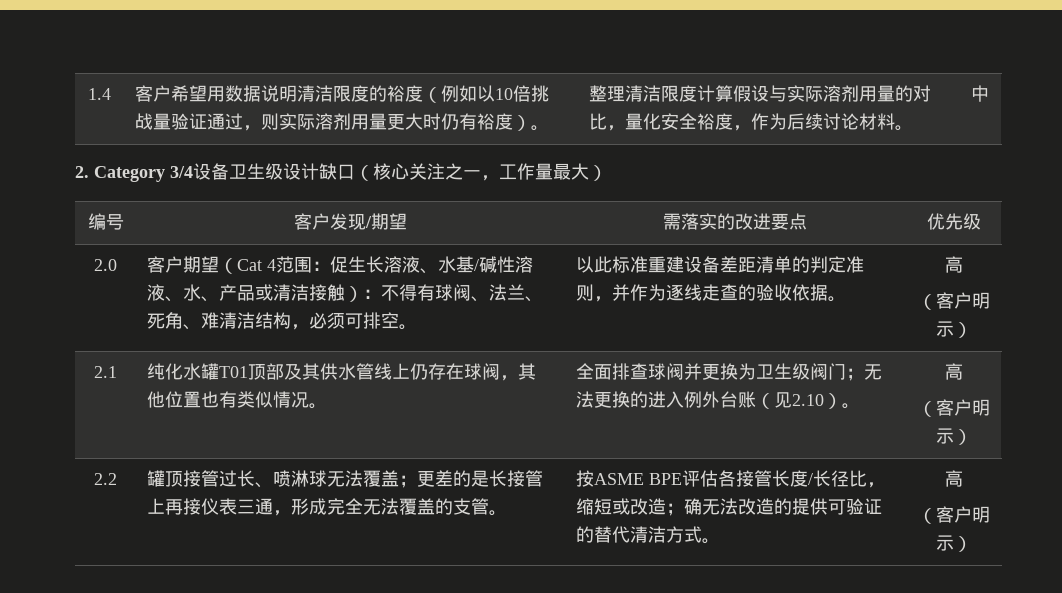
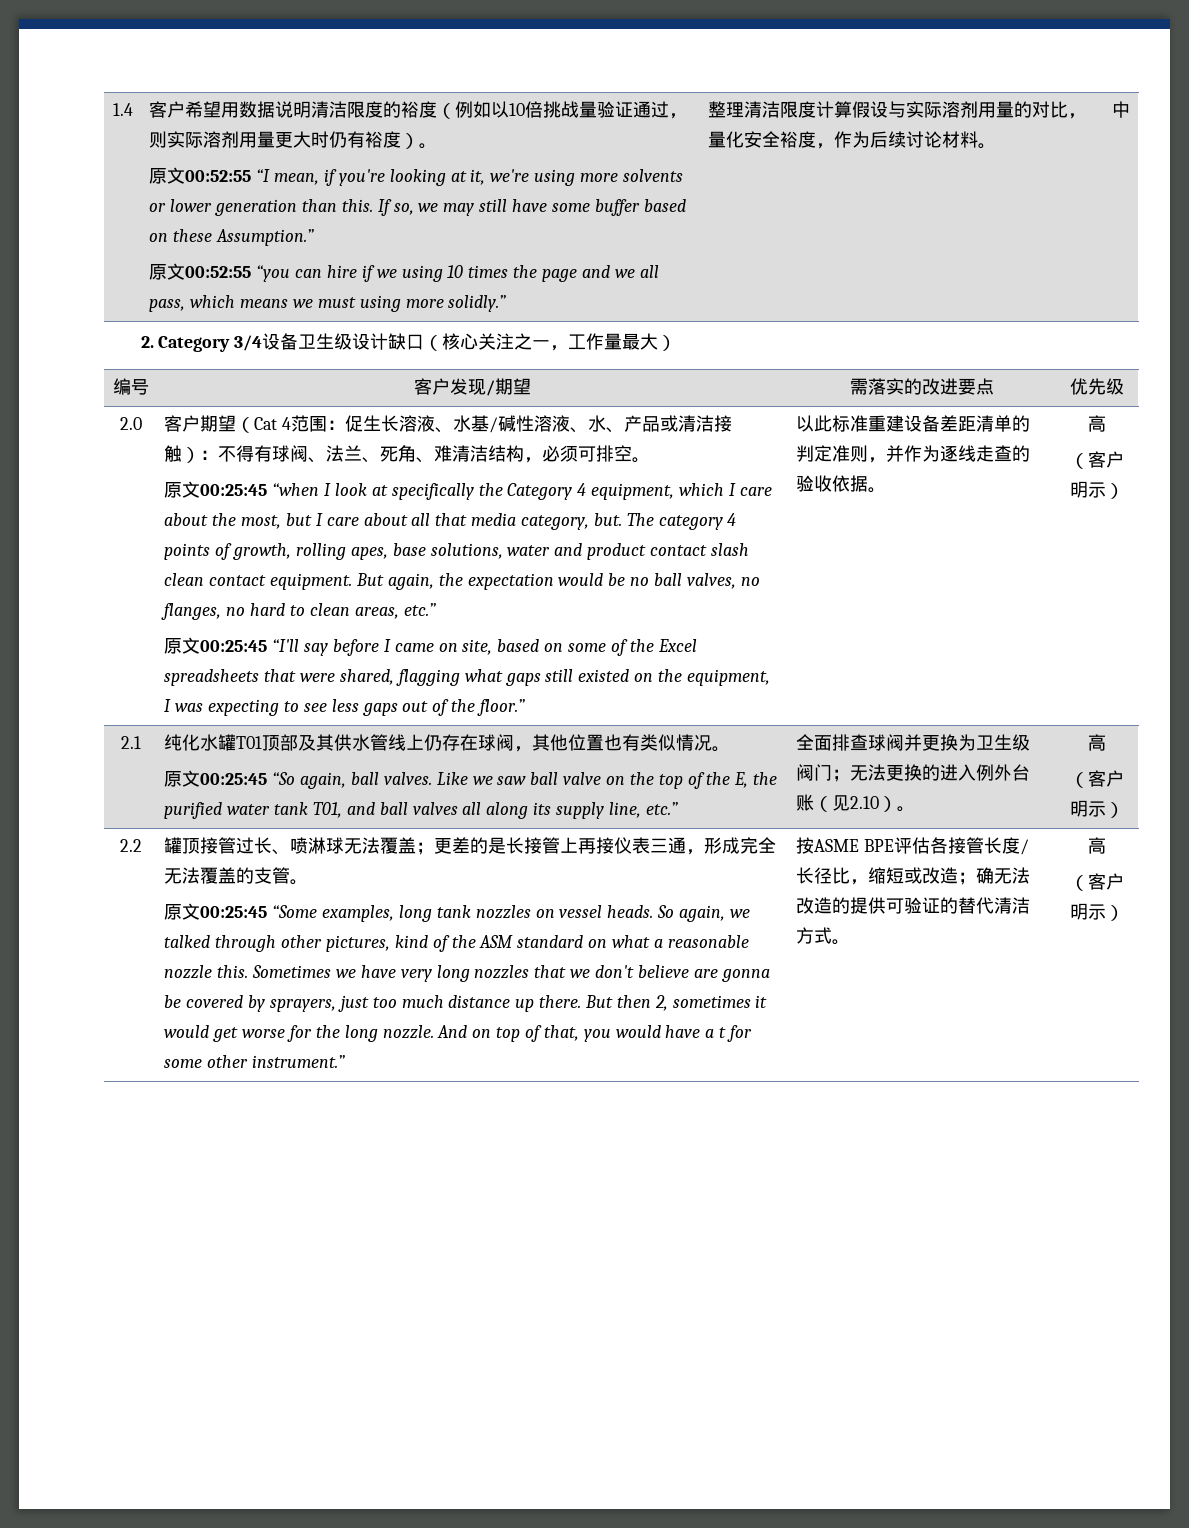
(550, 128) none -> [149,167,683,186] [149,199,686,216] [149,229,315,246] [149,263,659,282] [149,295,507,312] // 原文00:52:55 “I mean, if you're looking at it, we're using more solvents or lower generation than this. If so, we may still have some buffer based on these Assumption.” // 原文00:52:55 “you can hire if we using 10 times the page and we all pass, which means we must using more solidly.”
(418, 327) none -> [164,481,772,500] [164,513,737,530] [164,543,749,560] [164,573,760,590] [161,603,436,620] [164,637,697,656] [164,669,770,686] [164,699,526,716] // 原文00:25:45 “when I look at specifically the Category 4 equipment, which I care about the most, but I care about all that media category, but. The category 4 points of growth, rolling apes, base solutions, water and product contact slash clean contact equipment. But again, the expectation would be no ball valves, no flanges, no hard to clean areas, etc.” // 原文00:25:45 “I'll say before I came on site, based on some of the Excel spreadsheets that were shared, flagging what gaps still existed on the equipment, I was expecting to see less gaps out of the floor.”
(328, 406) none -> [164,770,778,789] [164,802,678,819] // 原文00:25:45 “So again, ball valves. Like we saw ball valve on the top of the E, the purified water tank T01, and ball valves all along its supply line, etc.”
(508, 513) none -> [164,903,750,922] [164,935,749,952] [164,965,770,982] [164,995,768,1012] [164,1025,753,1042] [164,1055,346,1068] // 原文00:25:45 “Some examples, long tank nozzles on vessel heads. So again, we talked through other pictures, kind of the ASM standard on what a reasonable nozzle this. Sometimes we have very long nozzles that we don't believe are gonna be covered by sprayers, just too much distance up there. But then 2, sometimes it would get worse for the long nozzle. And on top of that, you would have a t for some other instrument.”

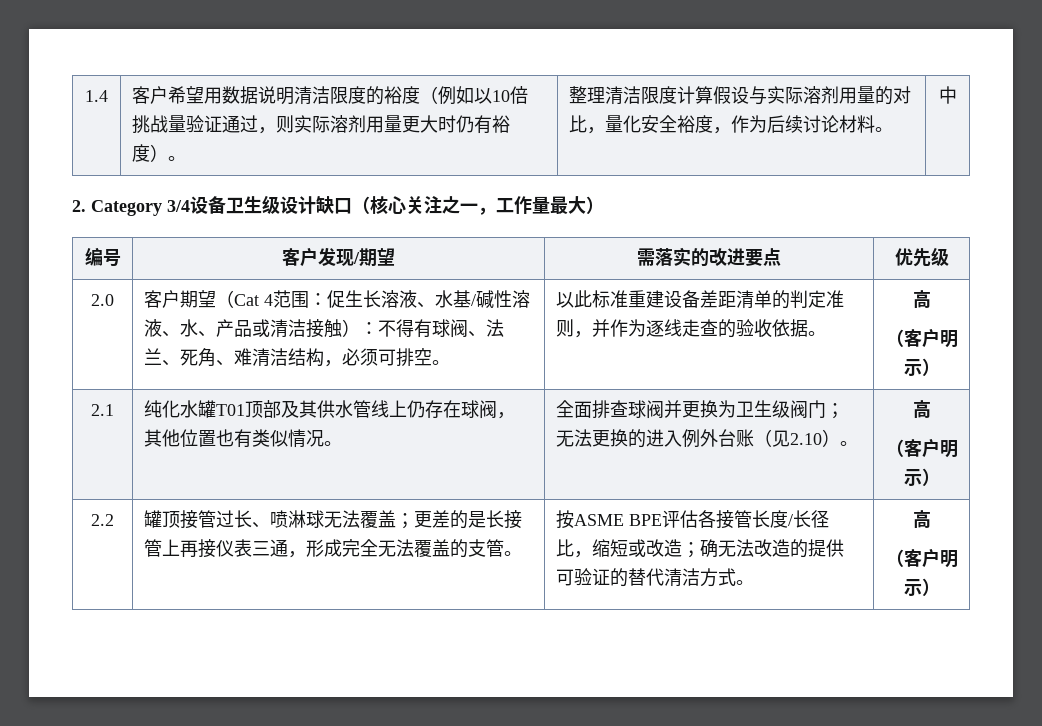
[149,167,683,186] [149,199,686,216] [149,229,315,246] [149,263,659,282] [149,295,507,312] // 原文00:52:55 “I mean, if you're looking at it, we're using more solvents or lower generation than this. If so, we may still have some buffer based on these Assumption.” // 原文00:52:55 “you can hire if we using 10 times the page and we all pass, which means we must using more solidly.” -> (187, 158) none
[164,481,772,500] [164,513,737,530] [164,543,749,560] [164,573,760,590] [161,603,436,620] [164,637,697,656] [164,669,770,686] [164,699,526,716] // 原文00:25:45 “when I look at specifically the Category 4 equipment, which I care about the most, but I care about all that media category, but. The category 4 points of growth, rolling apes, base solutions, water and product contact slash clean contact equipment. But again, the expectation would be no ball valves, no flanges, no hard to clean areas, etc.” // 原文00:25:45 “I'll say before I came on site, based on some of the Excel spreadsheets that were shared, flagging what gaps still existed on the equipment, I was expecting to see less gaps out of the floor.” -> (451, 362) none
[164,770,778,789] [164,802,678,819] // 原文00:25:45 “So again, ball valves. Like we saw ball valve on the top of the E, the purified water tank T01, and ball valves all along its supply line, etc.” -> (343, 443) none
[164,903,750,922] [164,935,749,952] [164,965,770,982] [164,995,768,1012] [164,1025,753,1042] [164,1055,346,1068] // 原文00:25:45 “Some examples, long tank nozzles on vessel heads. So again, we talked through other pictures, kind of the ASM standard on what a reasonable nozzle this. Sometimes we have very long nozzles that we don't believe are gonna be covered by sprayers, just too much distance up there. But then 2, sometimes it would get worse for the long nozzle. And on top of that, you would have a t for some other instrument.” -> (523, 553) none

